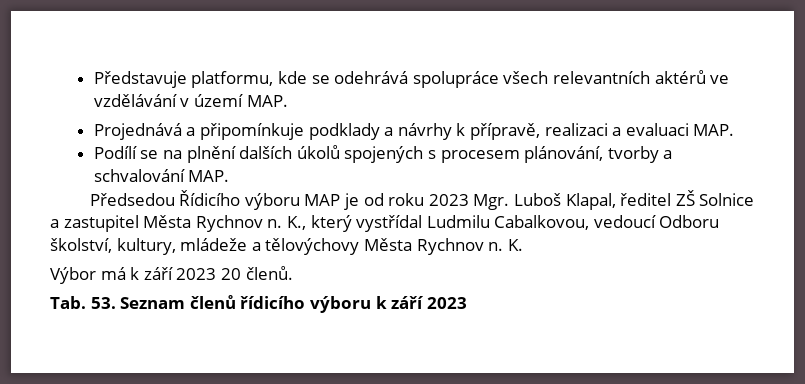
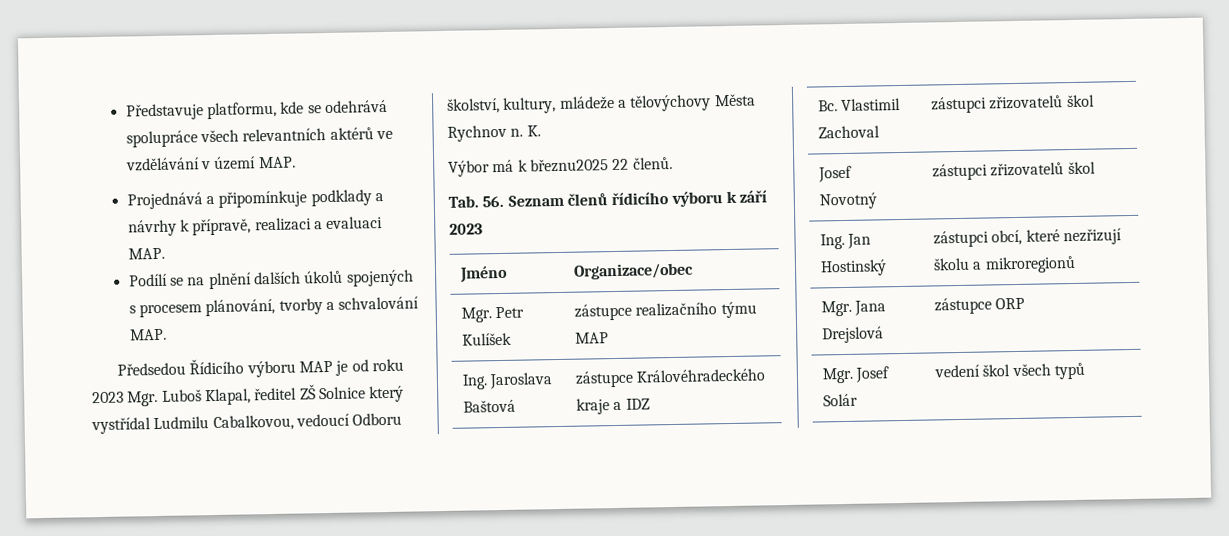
[50,215,306,232] a zastupitel Města Rychnov n. K., -> (366, 393) none
[143,267,241,280] září 2023 20 -> [529,158,630,173] březnu2025 22
[90,297,116,309] 53. -> [482,195,505,208] 56.
(467, 303) none -> [459,265,509,283] [573,262,695,280] [461,306,525,323] [462,332,513,346] [574,301,757,321] [575,332,610,344] [462,372,554,390] [463,399,517,413] [575,368,766,388] [576,398,650,415] [818,97,902,112] [818,125,881,139] [931,94,1095,114] [818,165,853,183] [819,192,878,210] [932,161,1096,181] [820,233,872,250] [820,259,888,277] [933,228,1123,248] [933,255,1076,274] [821,300,887,317] [822,326,885,344] [934,297,1026,315] [822,366,891,384] [823,393,859,407] [934,362,1087,380] // Jméno | Organizace/obec // Mgr. Petr Kulíšek | zástupce realizačního týmu MAP // Ing. Jaroslava Baštová | zástupce Královéhradeckého kraje a IDZ // Bc. Vlastimil Zachoval | zástupci zřizovatelů škol // Josef Novotný | zástupci zřizovatelů škol // Ing. Jan Hostinský | zástupci obcí, které nezřizují školu a mikroregionů // Mgr. Jana Drejslová | zástupce ORP // Mgr. Josef Solár | vedení škol všech typů

